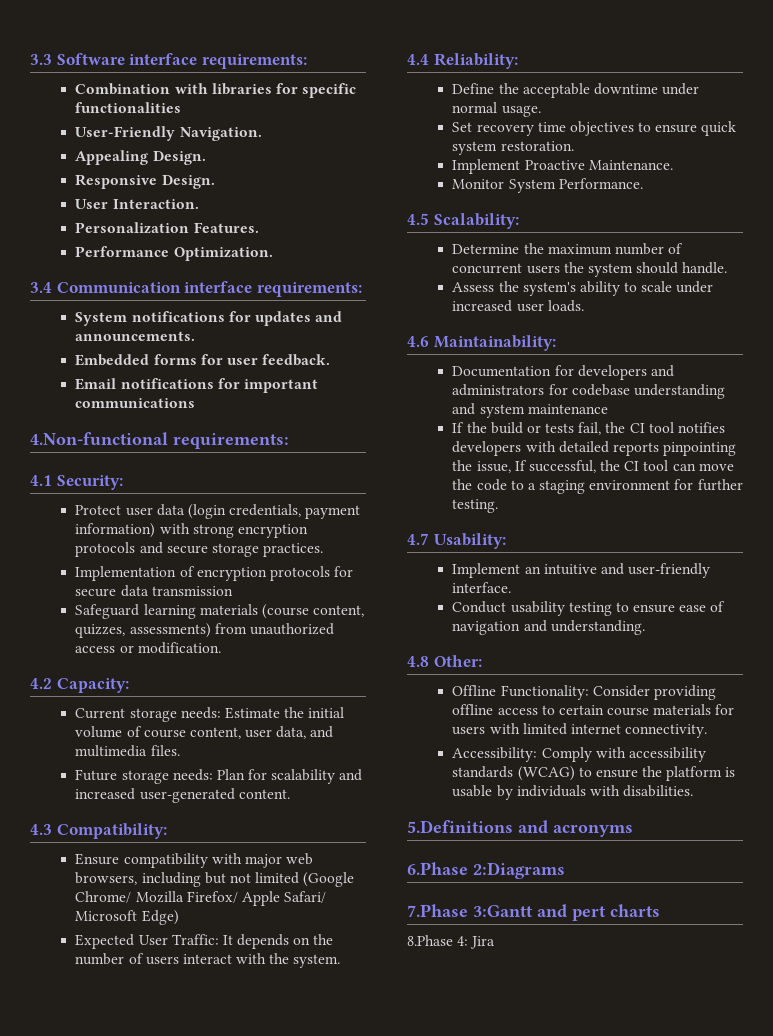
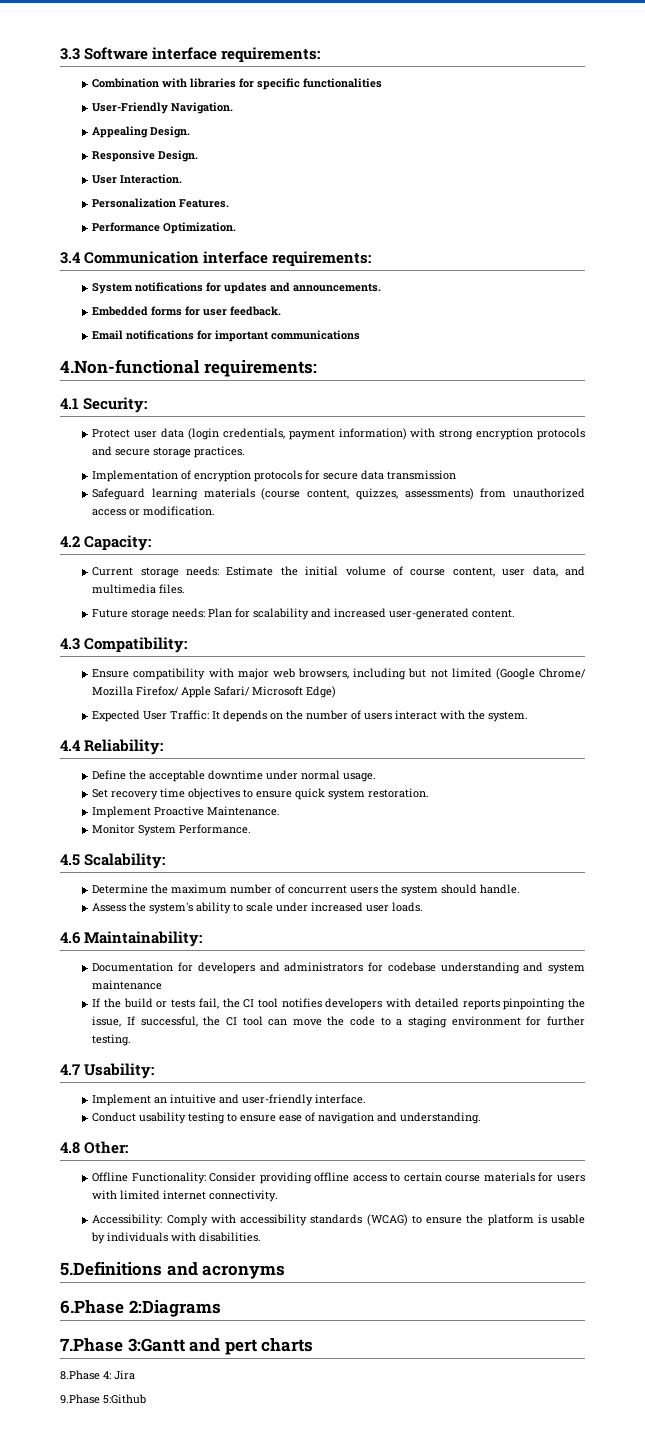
(496, 942) none -> [60,1394,146,1404] // 9.Phase 5:Github

